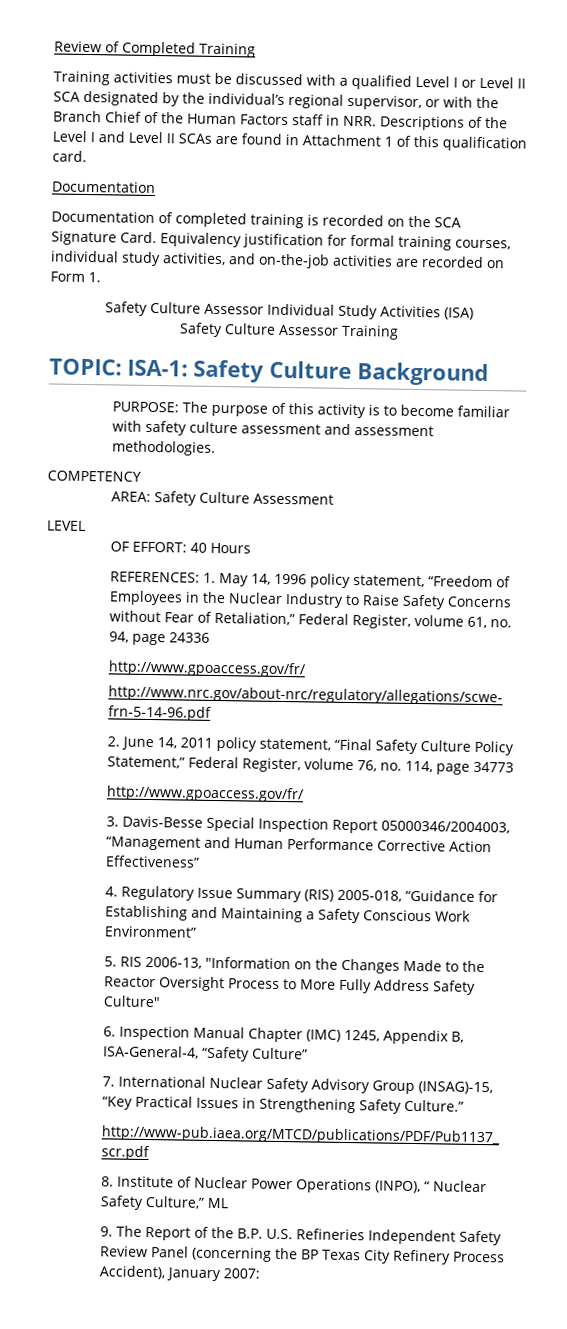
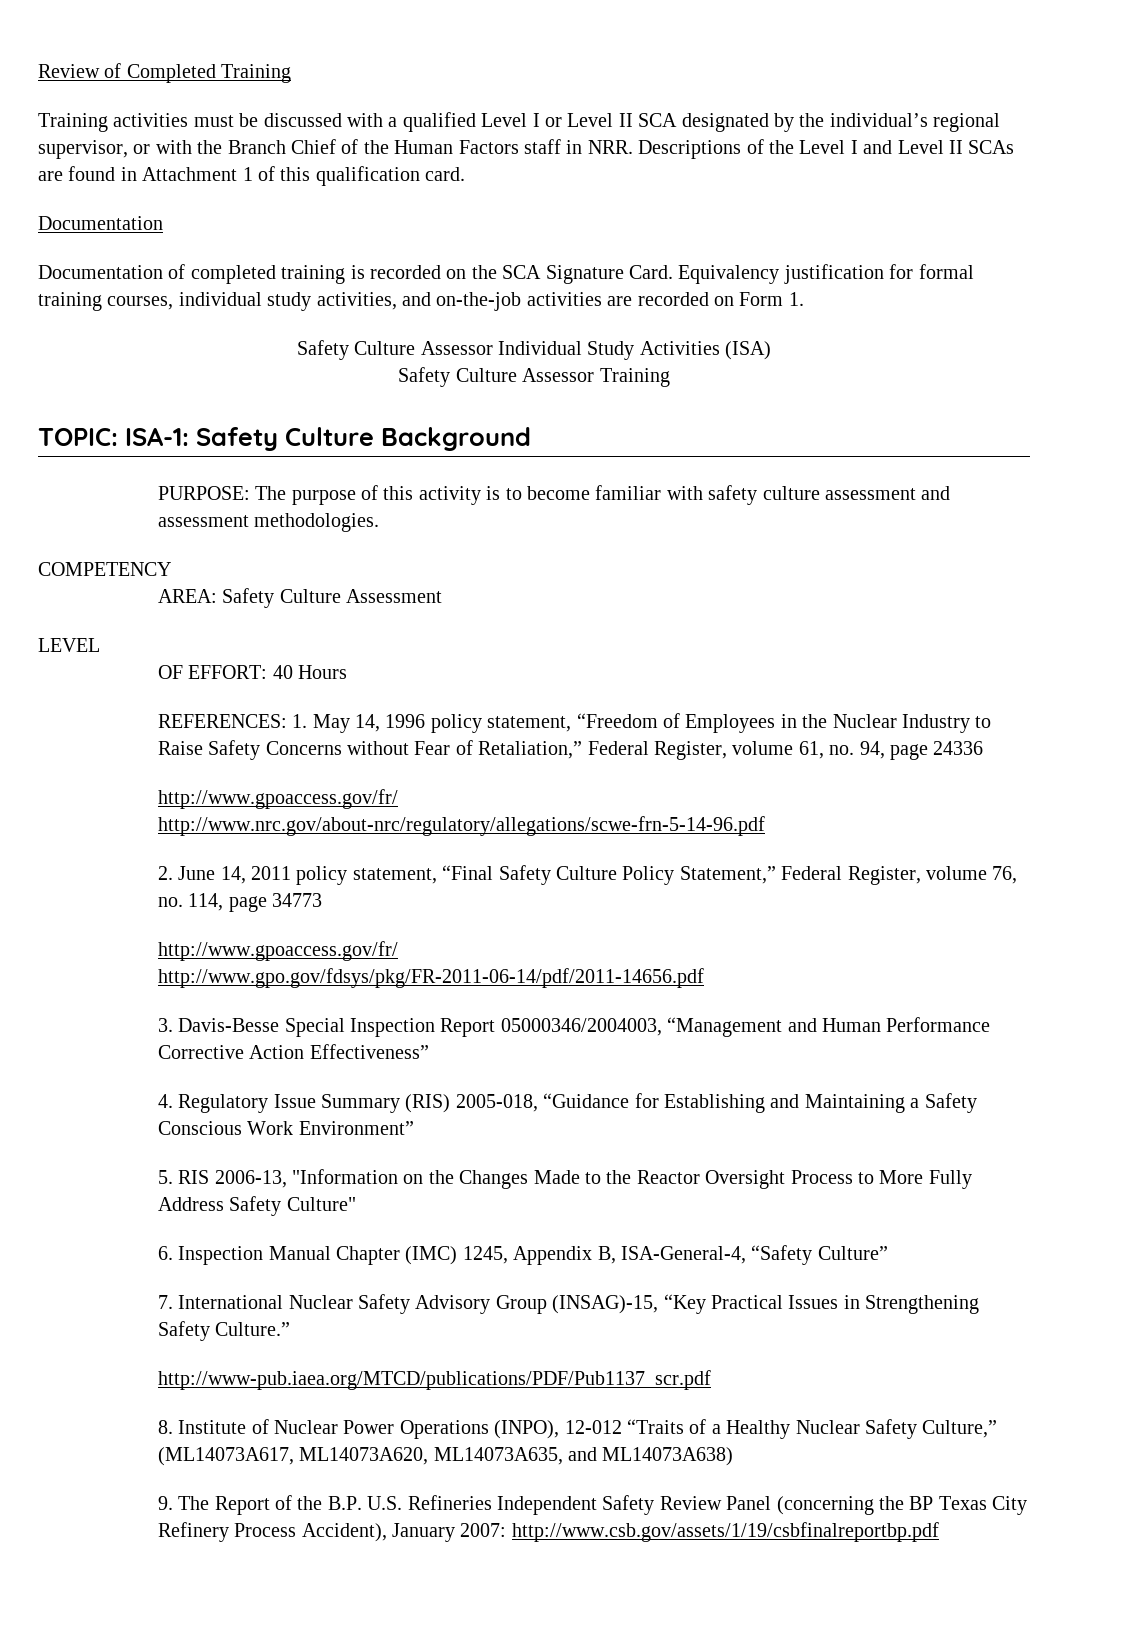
(304, 794) none -> [157,968,704,988] // http://www.gpo.gov/fdsys/pkg/FR-2011-06-14/pdf/2011-14656.pdf
[423,1180,487,1193] [99,1195,228,1210] “ Nuclear Safety Culture,” ML -> [564,1419,998,1439] [157,1447,734,1466] 12-012 “Traits of a Healthy Nuclear Safety Culture,” (ML14073A617, ML14073A620, ML14073A635, and ML14073A638)
(260, 1273) none -> [511,1522,939,1542] http://www.csb.gov/assets/1/19/csbfinalreportbp.pdf

